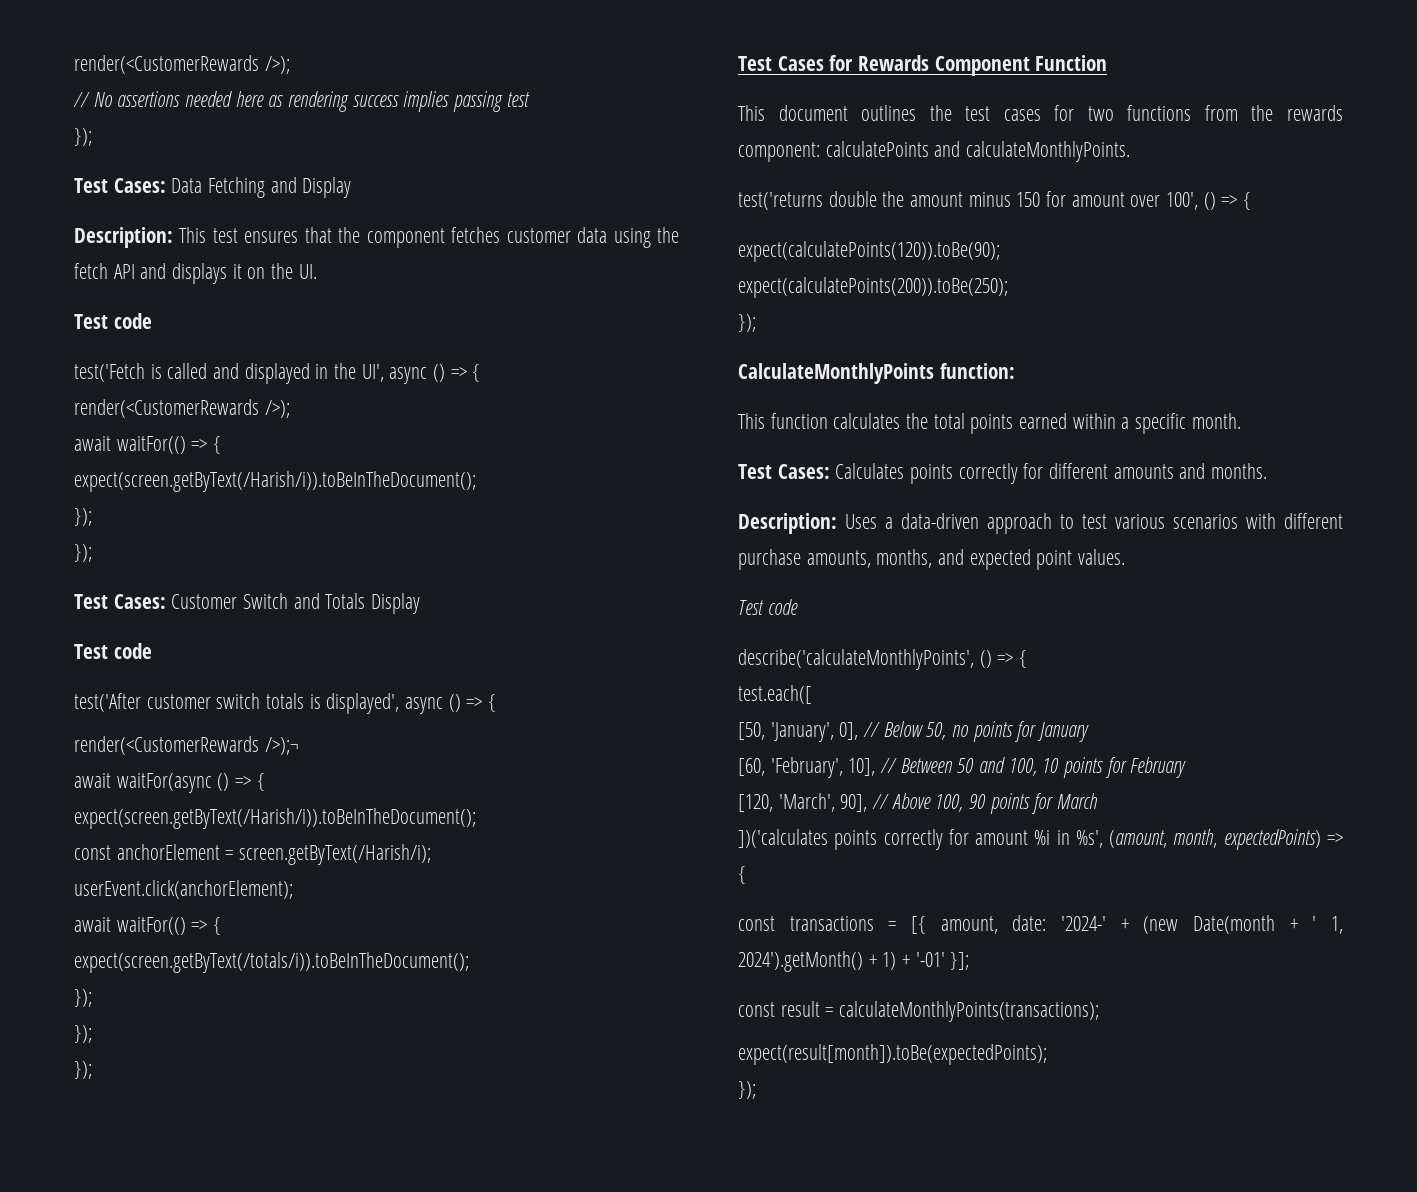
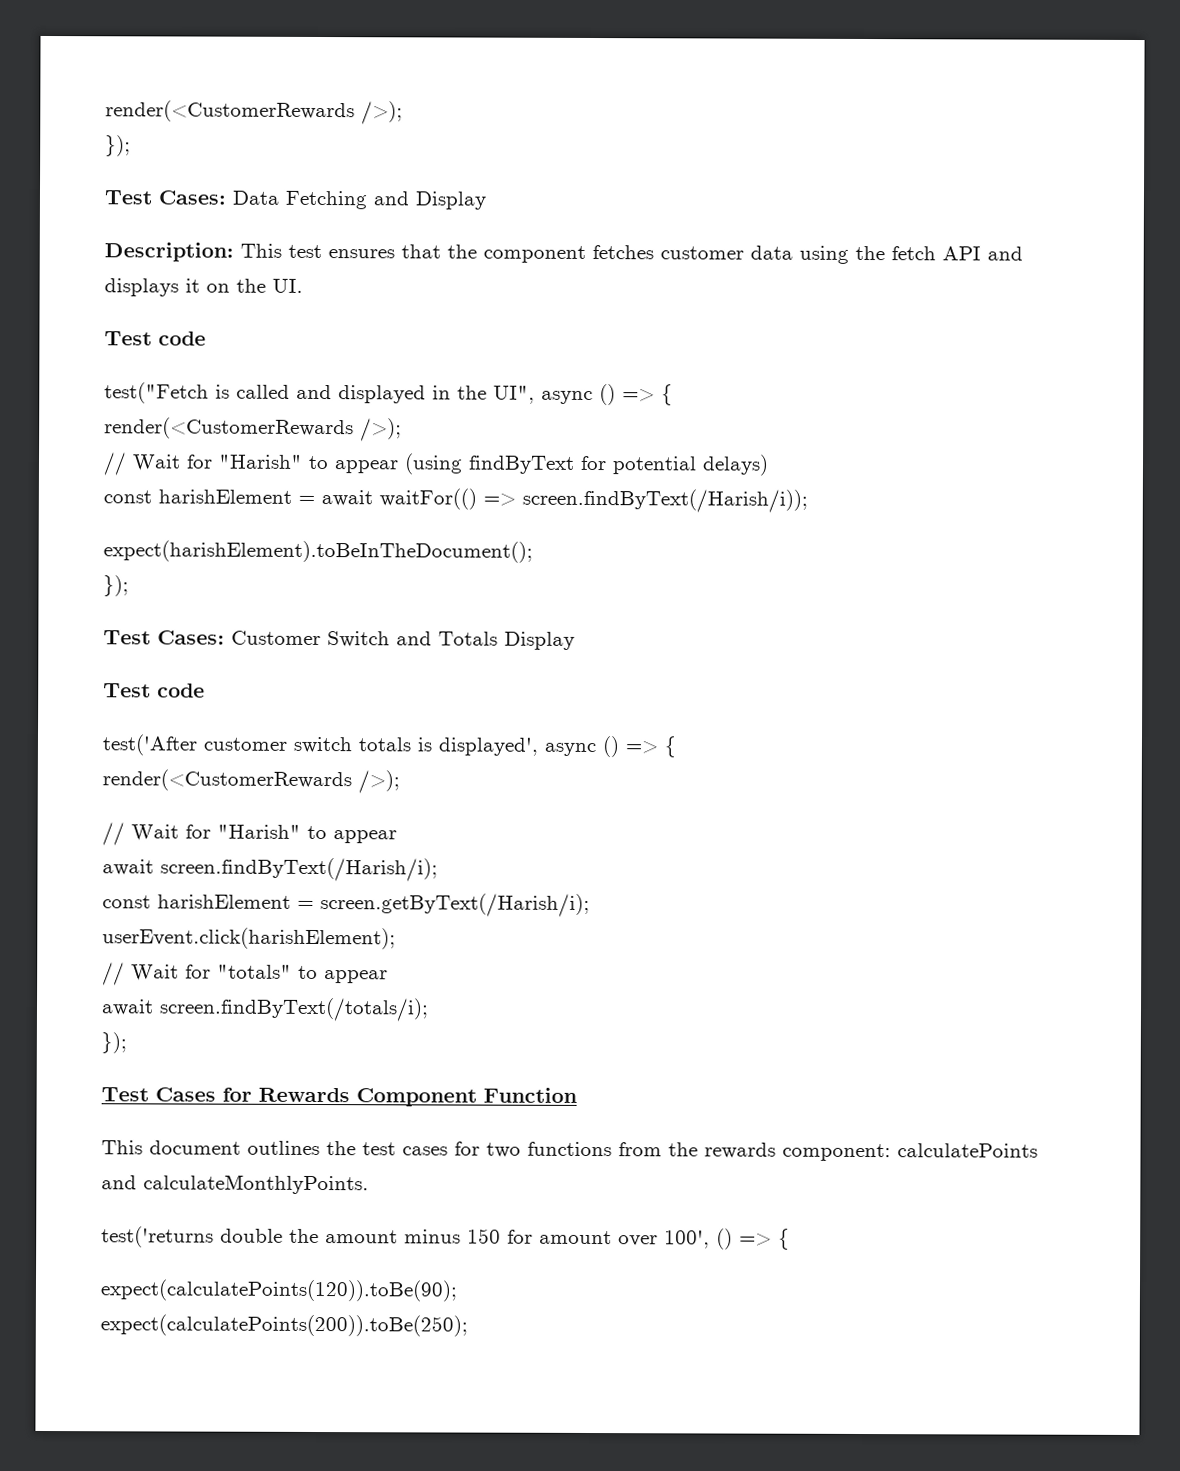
[74,55,290,74] [73,91,530,112] render(<CustomerRewards />); // // No assertions needed here as rendering success implies passing test -> [105,100,403,125] render(<CustomerRewards />);
[74,363,145,382] test('Fetch -> [104,382,209,404] test("Fetch
[361,364,481,384] [74,399,290,418] [74,436,222,454] [74,471,476,492] [74,508,92,526] UI', async () => { // render(<CustomerRewards />); // await waitFor(() => { // expect(screen.getByText(/Harish/i)).toBeInTheDocument(); // }); -> [493,384,673,406] [104,417,402,442] [103,452,769,476] [103,488,808,513] [103,540,533,563] UI", async () => { // render(<CustomerRewards />); // // Wait for "Harish" to appear (using findByText for potential delays) // const harishElement = await waitFor(() => screen.findByText(/Harish/i)); // expect(harishElement).toBeInTheDocument();
[264,737,298,755] [74,773,265,793] [74,808,476,829] [74,844,220,860] />);¬ // await waitFor(async () => { // expect(screen.getByText(/Harish/i)).toBeInTheDocument(); // const anchorElement -> [358,770,400,794] [102,822,397,846] [102,857,438,882] [102,894,291,909] />); // // Wait for "Harish" to appear // await screen.findByText(/Harish/i); // const harishElement
[74,880,293,899] [74,917,222,935] [74,952,469,973] [74,989,92,1007] [74,1025,92,1043] userEvent.click(anchorElement); // await waitFor(() => { // expect(screen.getByText(/totals/i)).toBeInTheDocument(); // }); // }); -> [102,927,396,950] [102,962,388,986] [101,997,429,1022] userEvent.click(harishElement); // // Wait for "totals" to appear // await screen.findByText(/totals/i);
[738,314,756,332] [738,363,1015,384] [738,413,1241,434] [738,463,1268,484] [738,513,1343,534] [738,549,1126,570] [738,599,798,615] [738,649,1027,670] [738,685,812,704] [738,721,1090,742] [738,757,1187,778] [738,793,1098,814] [738,829,1343,850] [738,866,746,884] [738,915,1343,934] [738,951,970,972] [738,1001,1100,1022] [738,1044,1047,1065] [738,1081,756,1099] // }); // CalculateMonthlyPoints function: // This function calculates the total points earned within a specific month. // Test Cases: Calculates points correctly for different amounts and months. // Description: Uses a data-driven approach to test various scenarios with different purchase amounts, months, and expected point values. // Test code // describe('calculateMonthlyPoints', () => { // test.each([ // [50, 'January', 0], // Below 50, no points for January // [60, 'February', 10], // Between 50 and 100, 10 points for February // [120, 'March', 90], // Above 100, 90 points for March // ])('calculates points correctly for amount %i in %s', (amount, month, expectedPoints) => { // const transactions = [{ amount, date: '2024-' + (new Date(month + ' 1, 2024').getMonth() + 1) + '-01' }]; // const result = calculateMonthlyPoints(transactions); // expect(result[month]).toBe(expectedPoints); // }); -> (468, 1325) none

